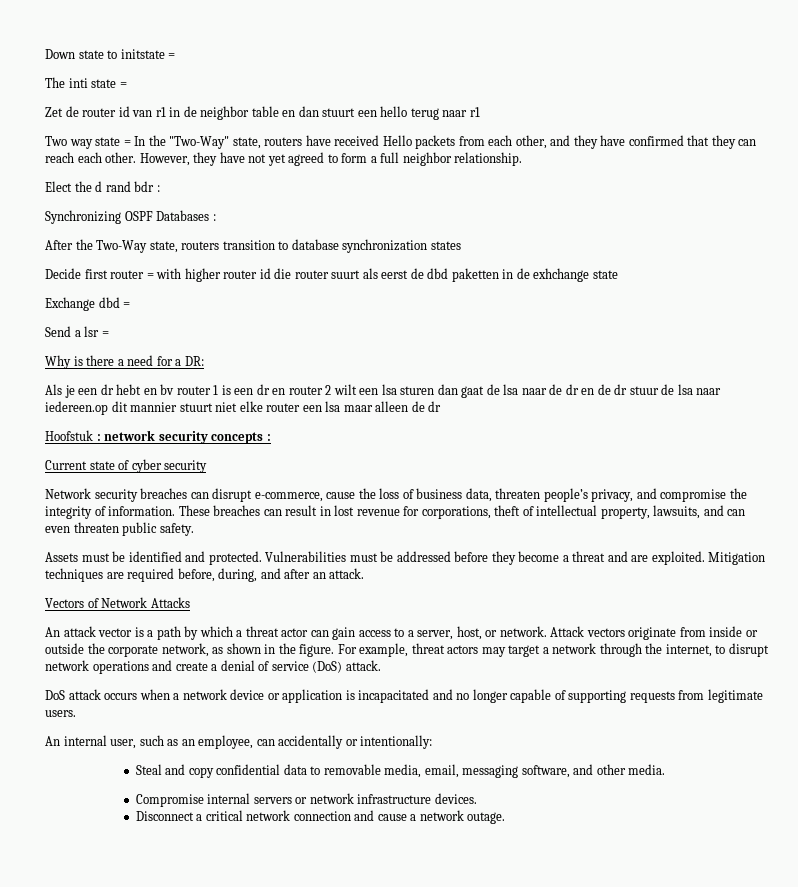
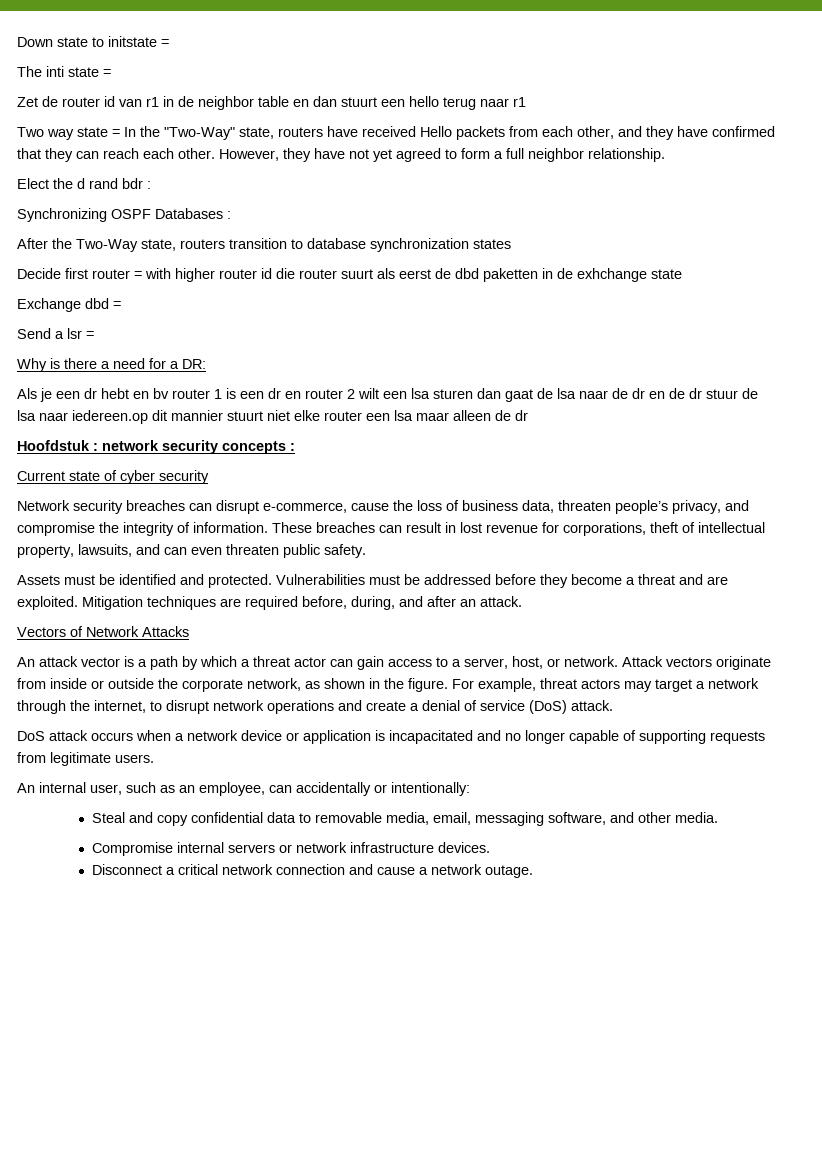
[45,430,93,441] Hoofstuk -> [17,440,90,451] Hoofdstuk

